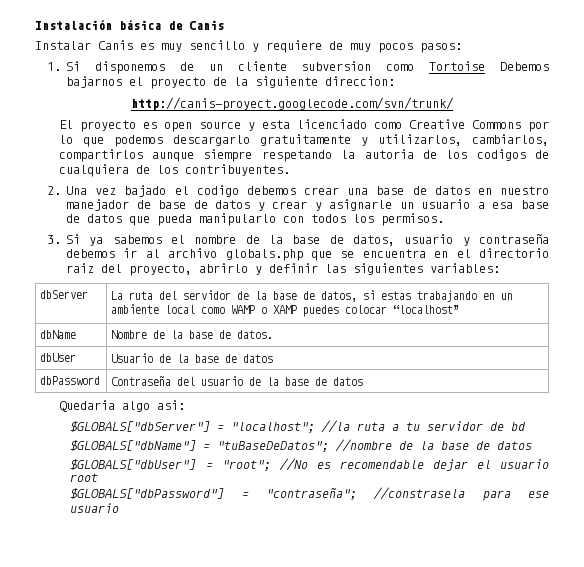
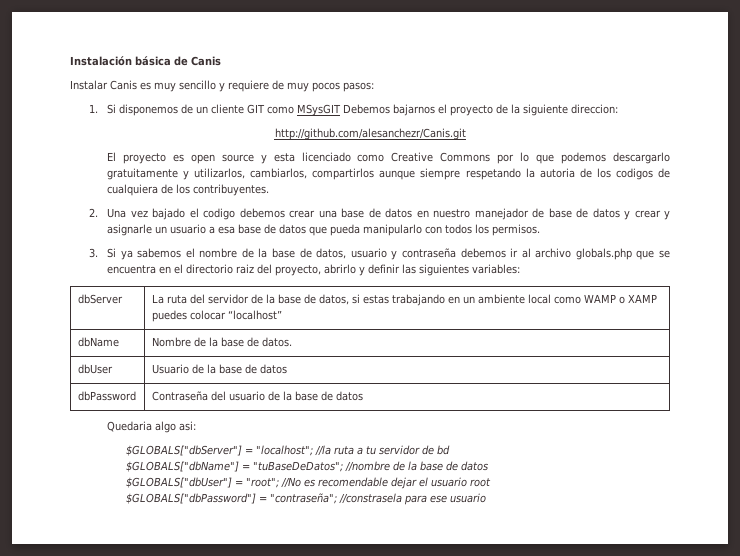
[301,61,486,71] subversion como Tortoise -> [246,104,341,116] GIT como MSysGIT
[131,97,454,111] http://canis-proyect.googlecode.com/svn/trunk/ -> [274,128,466,140] http://github.com/alesanchezr/Canis.git

